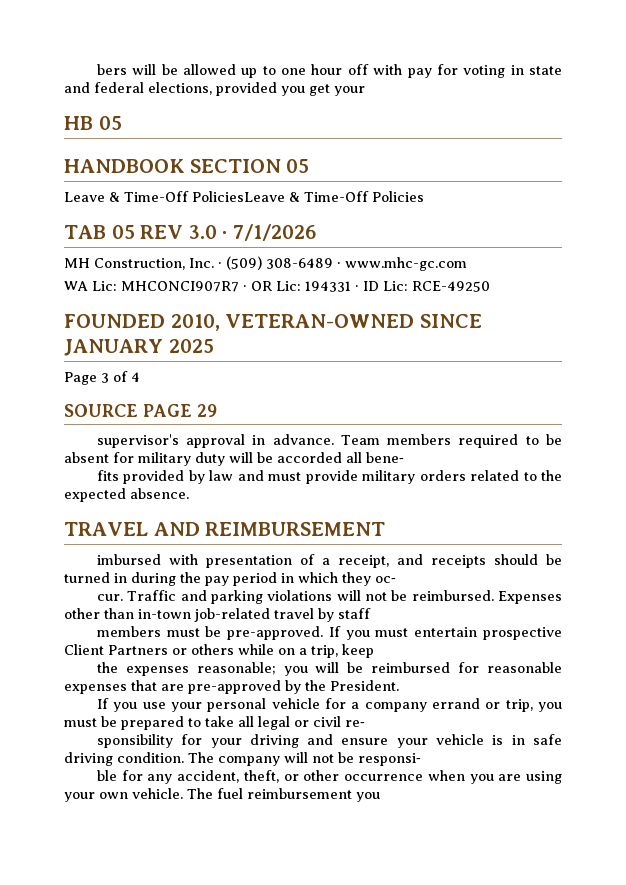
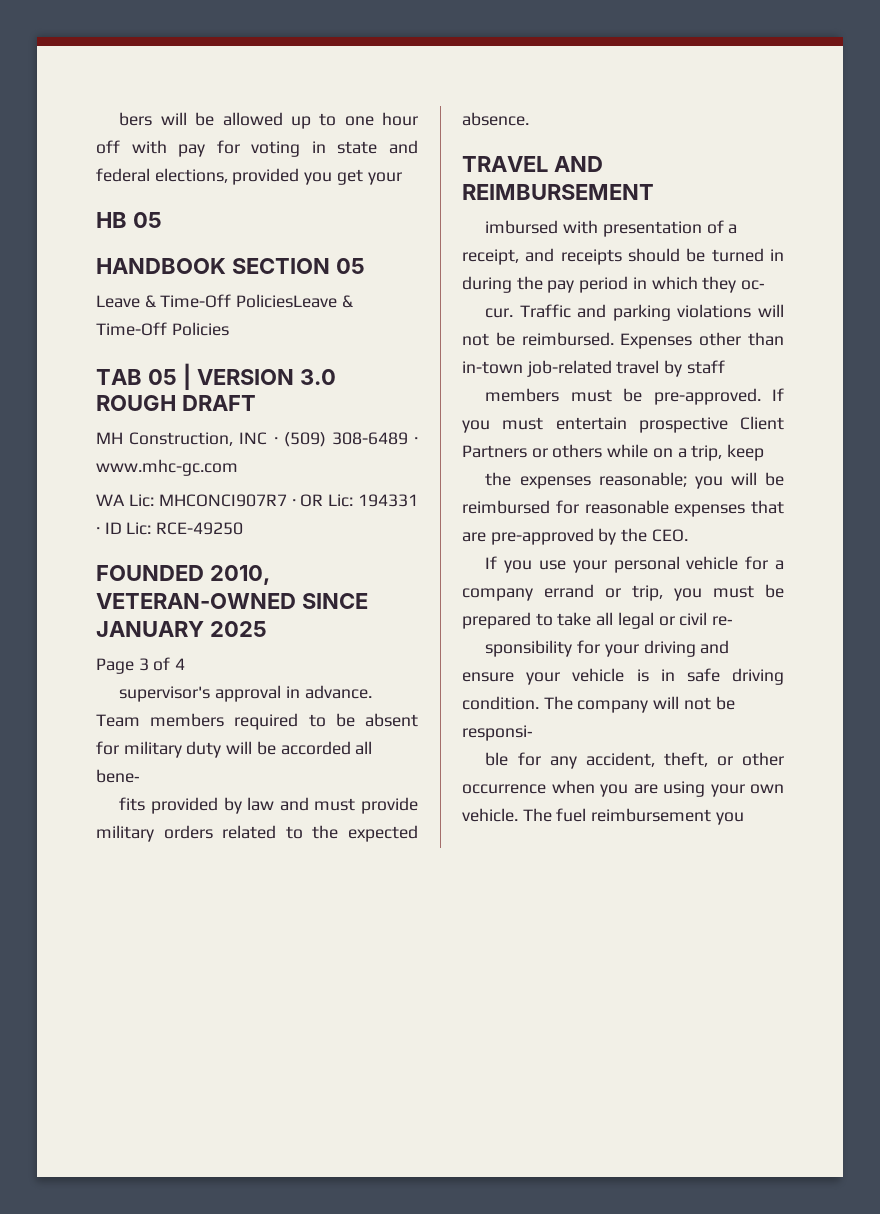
[140,224,317,241] REV 3.0 · 7/1/2026 -> [182,363,336,390] [96,395,256,411] | VERSION 3.0 ROUGH DRAFT
[189,258,214,268] Inc. -> [239,432,268,445] INC
[64,404,217,417] // SOURCE PAGE 29 -> (186, 664) none
[330,680,399,691] President. -> [651,529,688,542] CEO.

